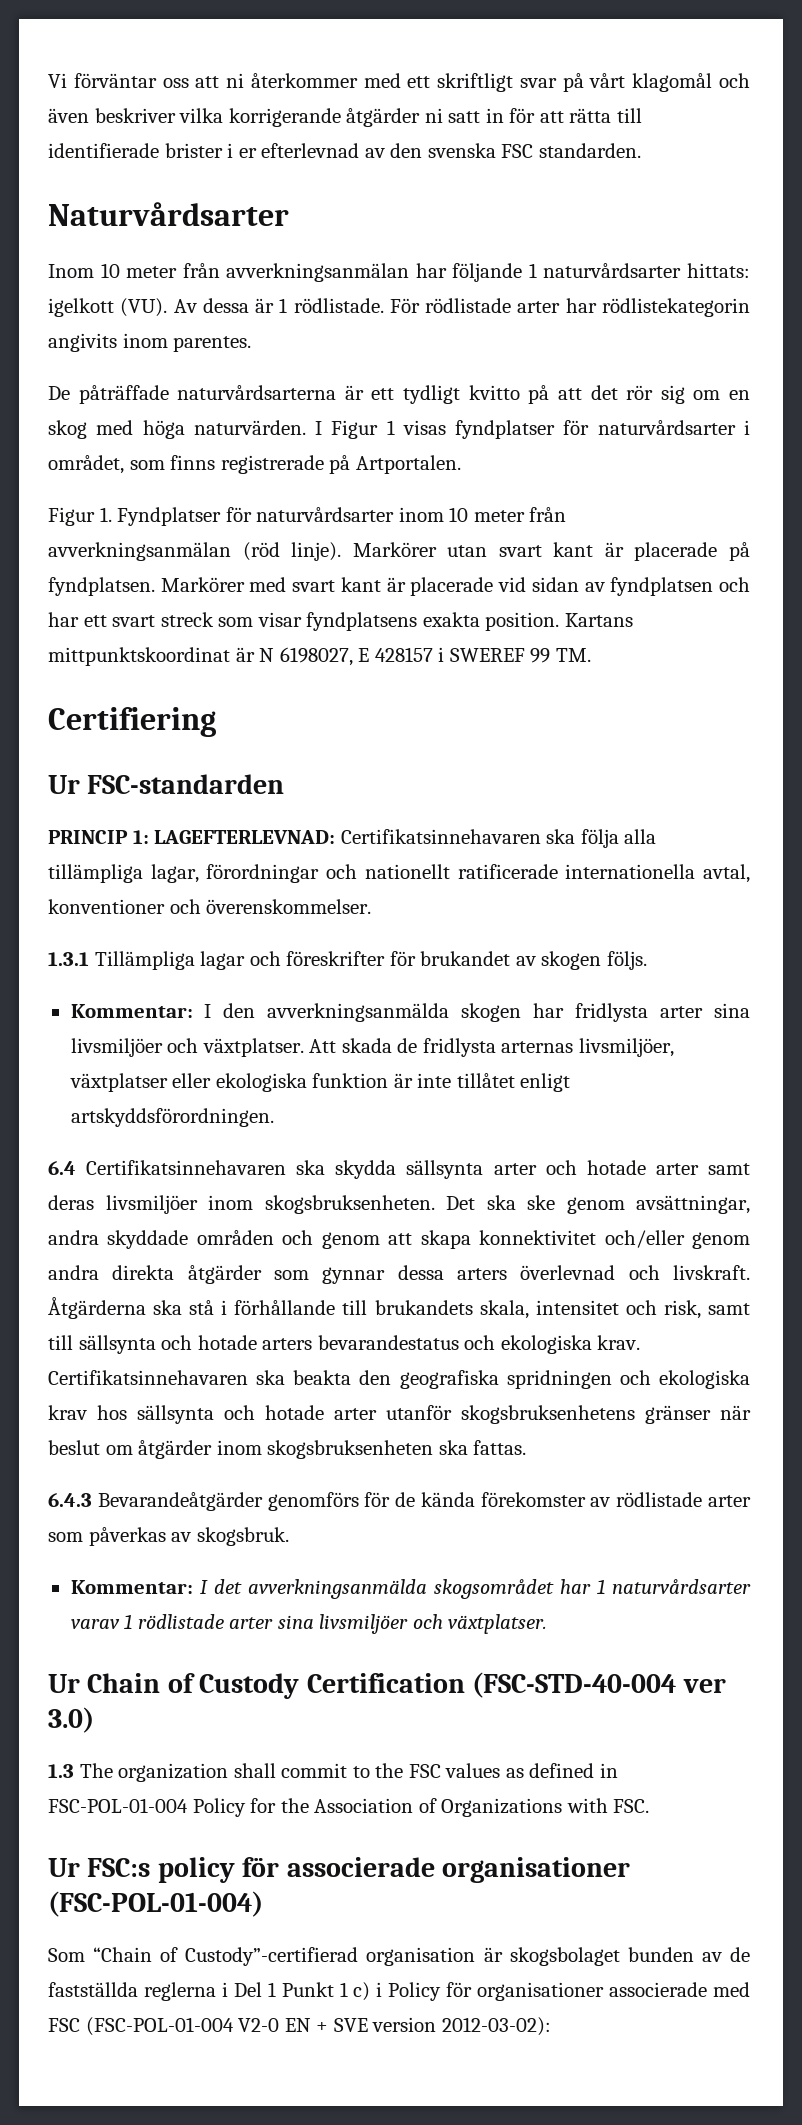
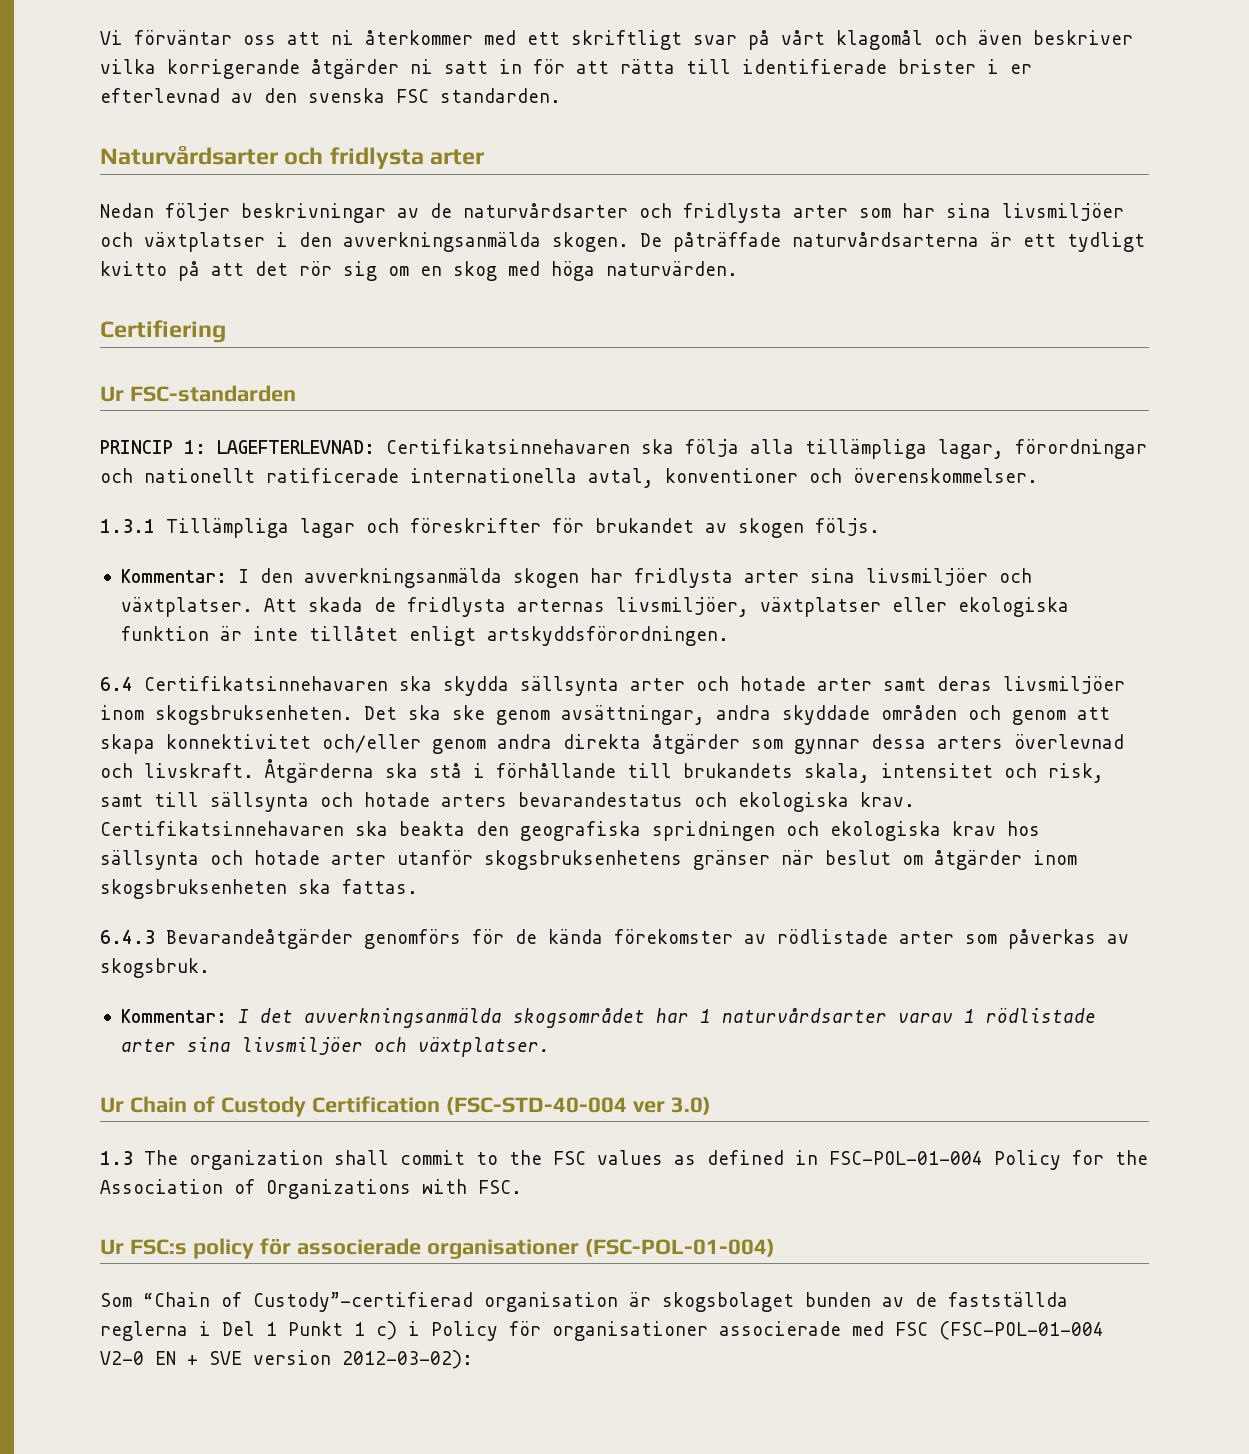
[48,263,750,282] [48,298,750,317] [48,333,252,352] // Inom 10 meter från avverkningsanmälan har följande 1 naturvårdsarter hittats: igelkott (VU). Av dessa är 1 rödlistade. För rödlistade arter har rödlistekategorin angivits inom parentes. // -> [284,147,485,169] [100,203,1124,223] [100,232,629,252] och fridlysta arter // Nedan följer beskrivningar av de naturvårdsarter och fridlysta arter som har sina livsmiljöer och växtplatser i den avverkningsanmälda skogen.
[315,420,750,439] [48,455,461,474] [48,507,567,526] [48,542,750,561] [48,577,751,596] [48,612,633,631] [48,647,591,666] I Figur 1 visas fyndplatser för naturvårdsarter i området, som finns registrerade på Artportalen. // Figur 1. Fyndplatser för naturvårdsarter inom 10 meter från avverkningsanmälan (röd linje). Markörer utan svart kant är placerade på fyndplatsen. Markörer med svart kant är placerade vid sidan av fyndplatsen och har ett svart streck som visar fyndplatsens exakta position. Kartans mittpunktskoordinat är N 6198027, E 428157 i SWEREF 99 TM. -> (738, 268) none

